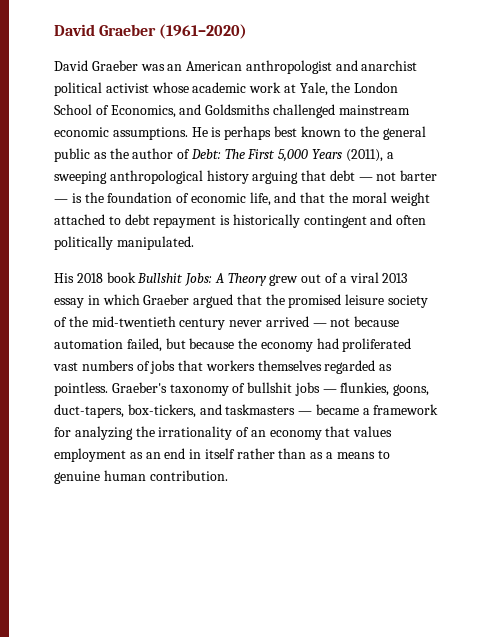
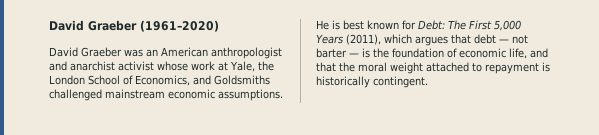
[54,82,102,96] political -> (115, 66) none
[192,82,247,93] academic -> (188, 66) none
[224,126,272,140] perhaps -> (340, 25) none
[344,126,427,140] [54,148,191,162] to the general public as the author of -> [402,20,416,30] for
[386,152,394,159] [54,170,299,184] a sweeping anthropological history arguing -> [383,34,448,46] which argues
[124,214,150,225] debt -> (482, 67) none
[303,214,427,228] [54,236,194,250] [54,272,408,286] [54,294,429,308] [54,316,400,330] [54,338,412,352] [53,360,393,374] [54,382,430,396] [54,404,439,418] [54,426,393,440] [54,448,390,462] [54,470,228,484] contingent and often politically manipulated. // His 2018 book Bullshit Jobs: A Theory grew out of a viral 2013 essay in which Graeber argued that the promised leisure society of the mid-twentieth century never arrived — not because automation failed, but because the economy had proliferated vast numbers of jobs that workers themselves regarded as pointless. Graeber's taxonomy of bullshit jobs — flunkies, goons, duct-tapers, box-tickers, and taskmasters — became a framework for analyzing the irrationality of an economy that values employment as an end in itself rather than as a means to genuine human contribution. -> [373,76,428,88] contingent.

